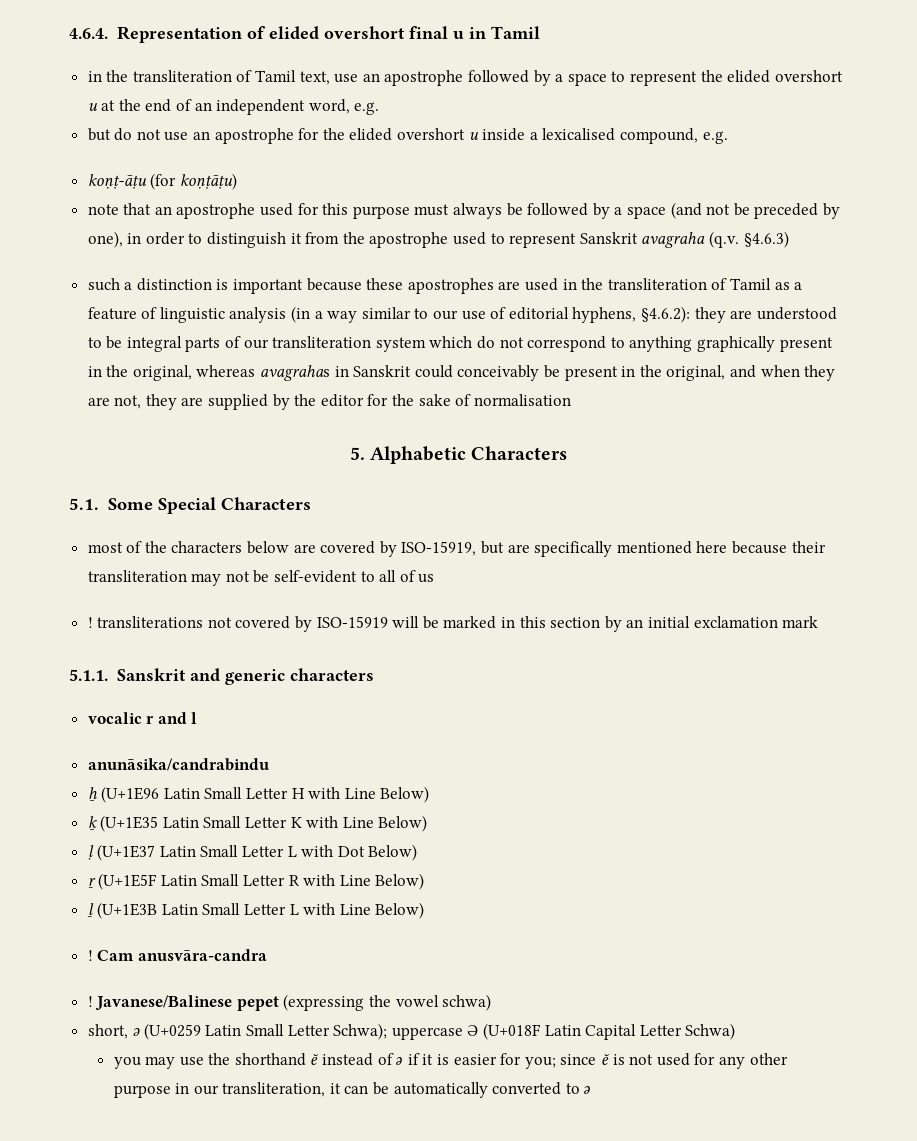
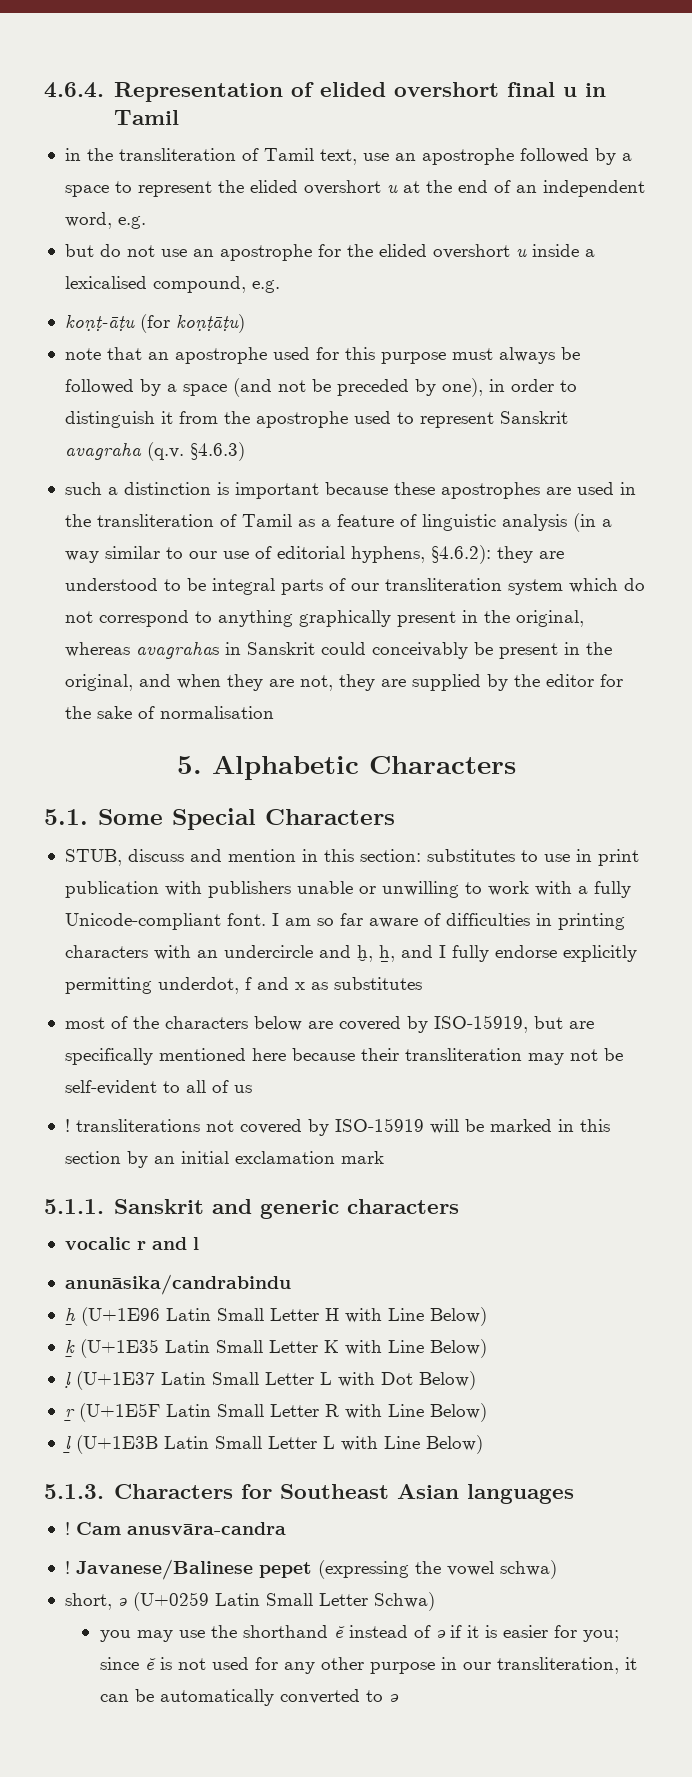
(311, 503) none -> [64,849,639,866] [64,881,631,898] [64,913,625,930] [64,945,637,962] [64,977,422,994] // STUB, discuss and mention in this section: substitutes to use in print publication with publishers unable or unwilling to work with a fully Unicode-compliant font. I am so far aware of difficulties in printing characters with an undercircle and ḫ, ẖ, and I fully endorse explicitly permitting underdot, f and x as substitutes
(425, 910) none -> [44,1484,574,1504] // 5.1.3. Characters for Southeast Asian languages
[333,1023,682,1040] Schwa); uppercase Ə (U+018F Latin Capital Letter -> (368, 1599) none

